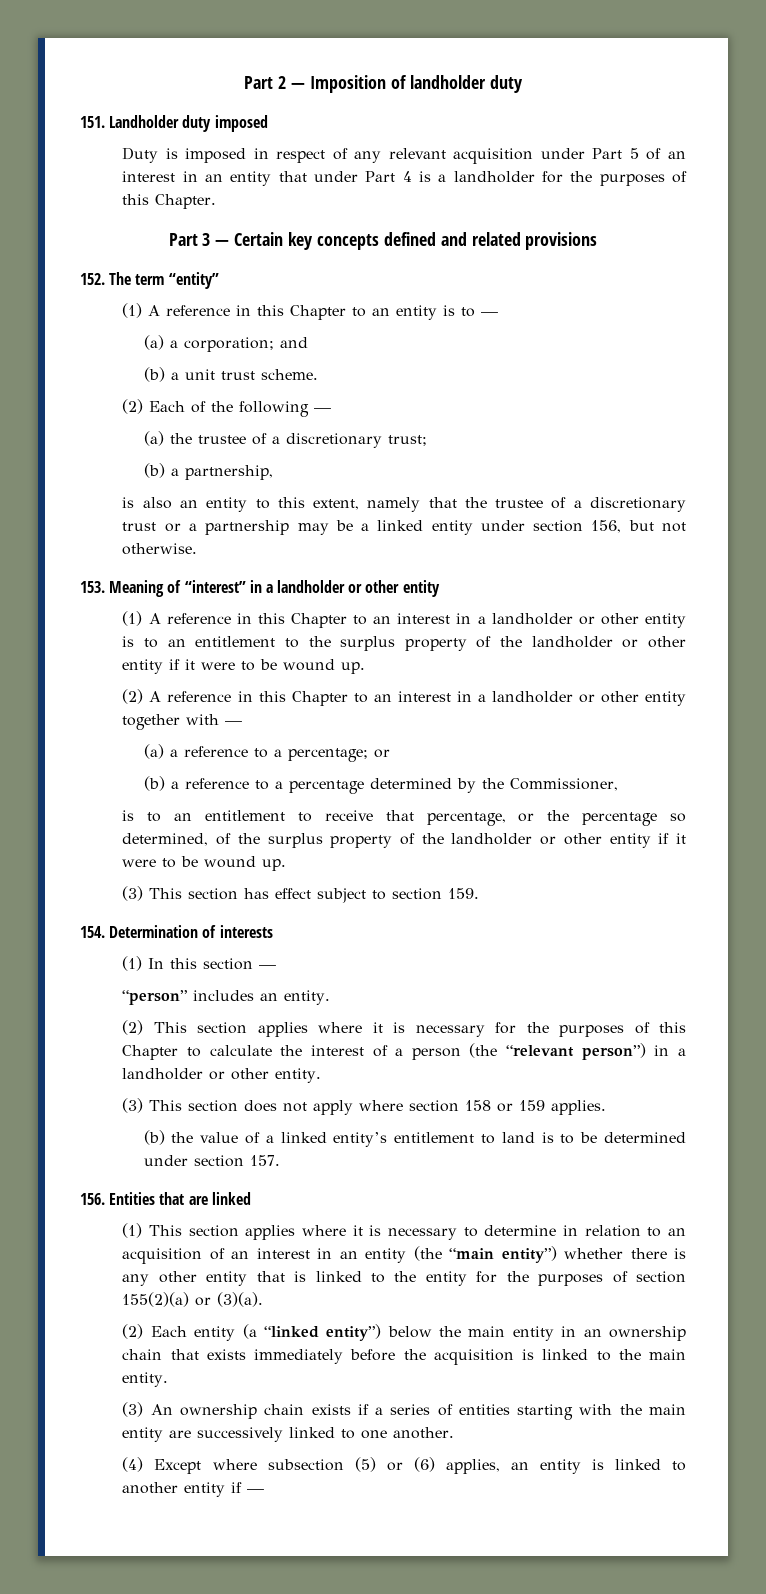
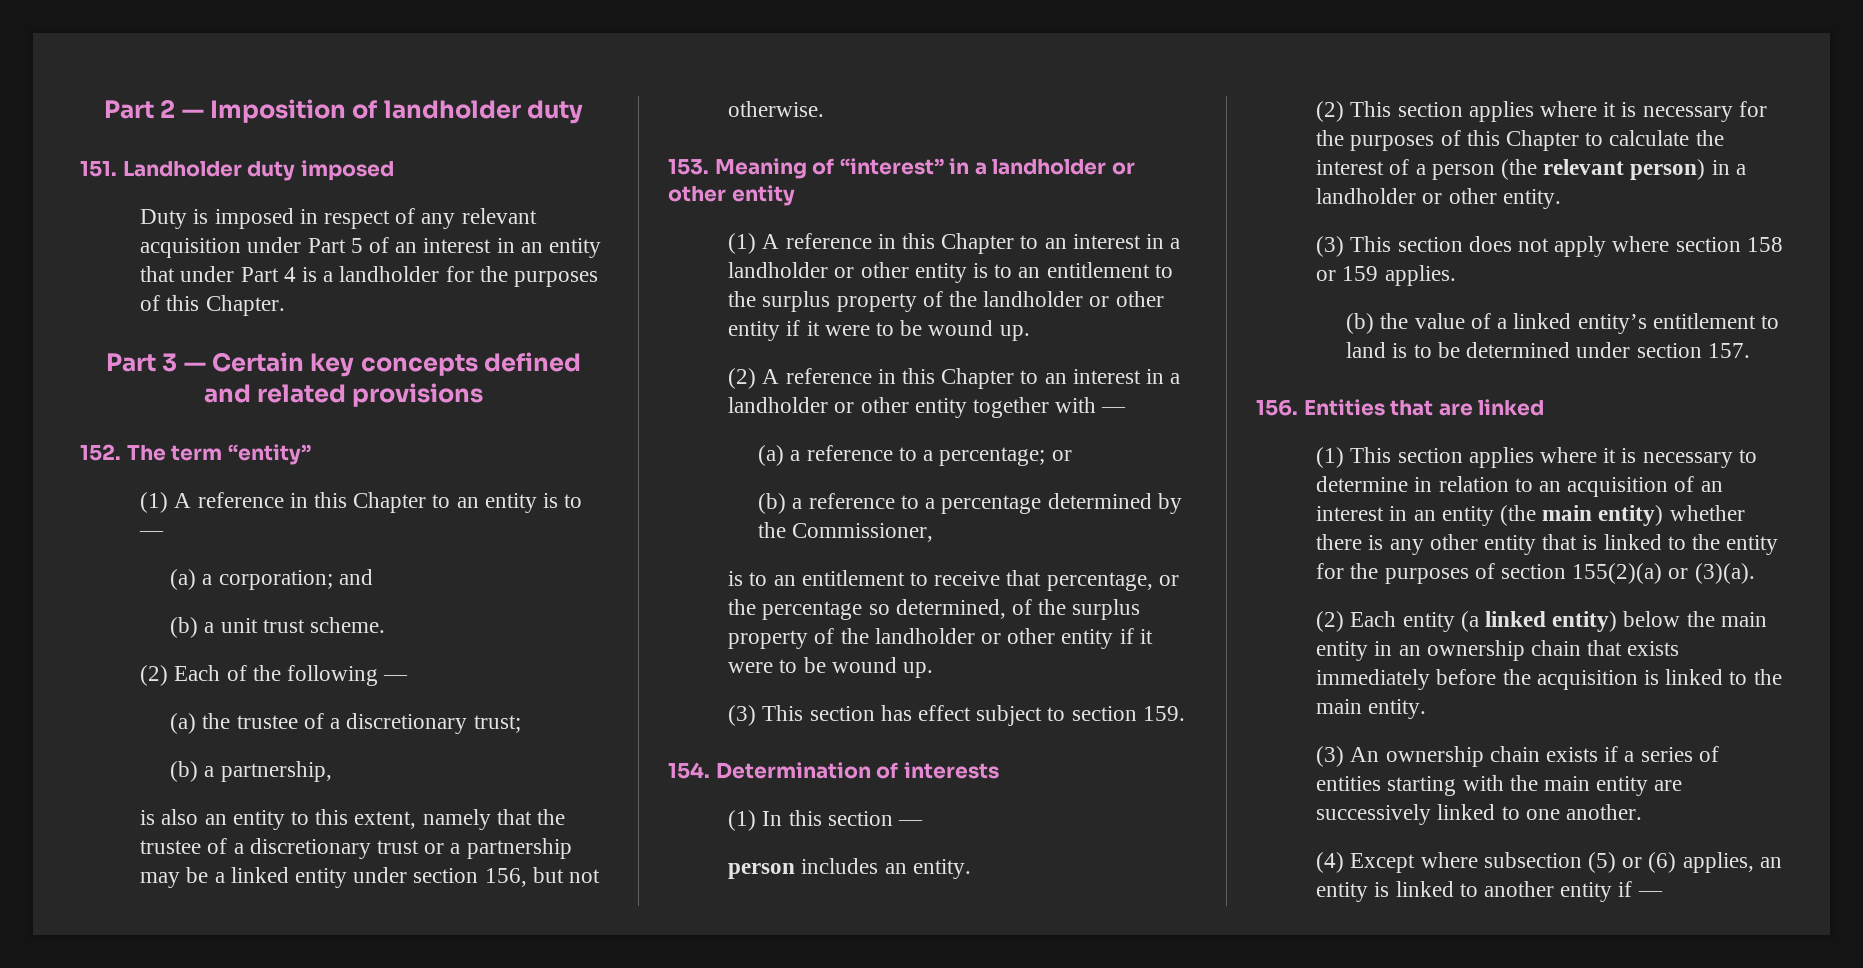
[122,990,188,1005] “person” -> [728,863,796,879] person
[506,1043,646,1060] “relevant person”) -> [1543,159,1706,180] relevant person)
[449,1246,557,1263] “main entity”) -> [1542,505,1664,526] main entity)
[263,1324,382,1341] “linked entity”) -> [1485,611,1618,632] linked entity)

